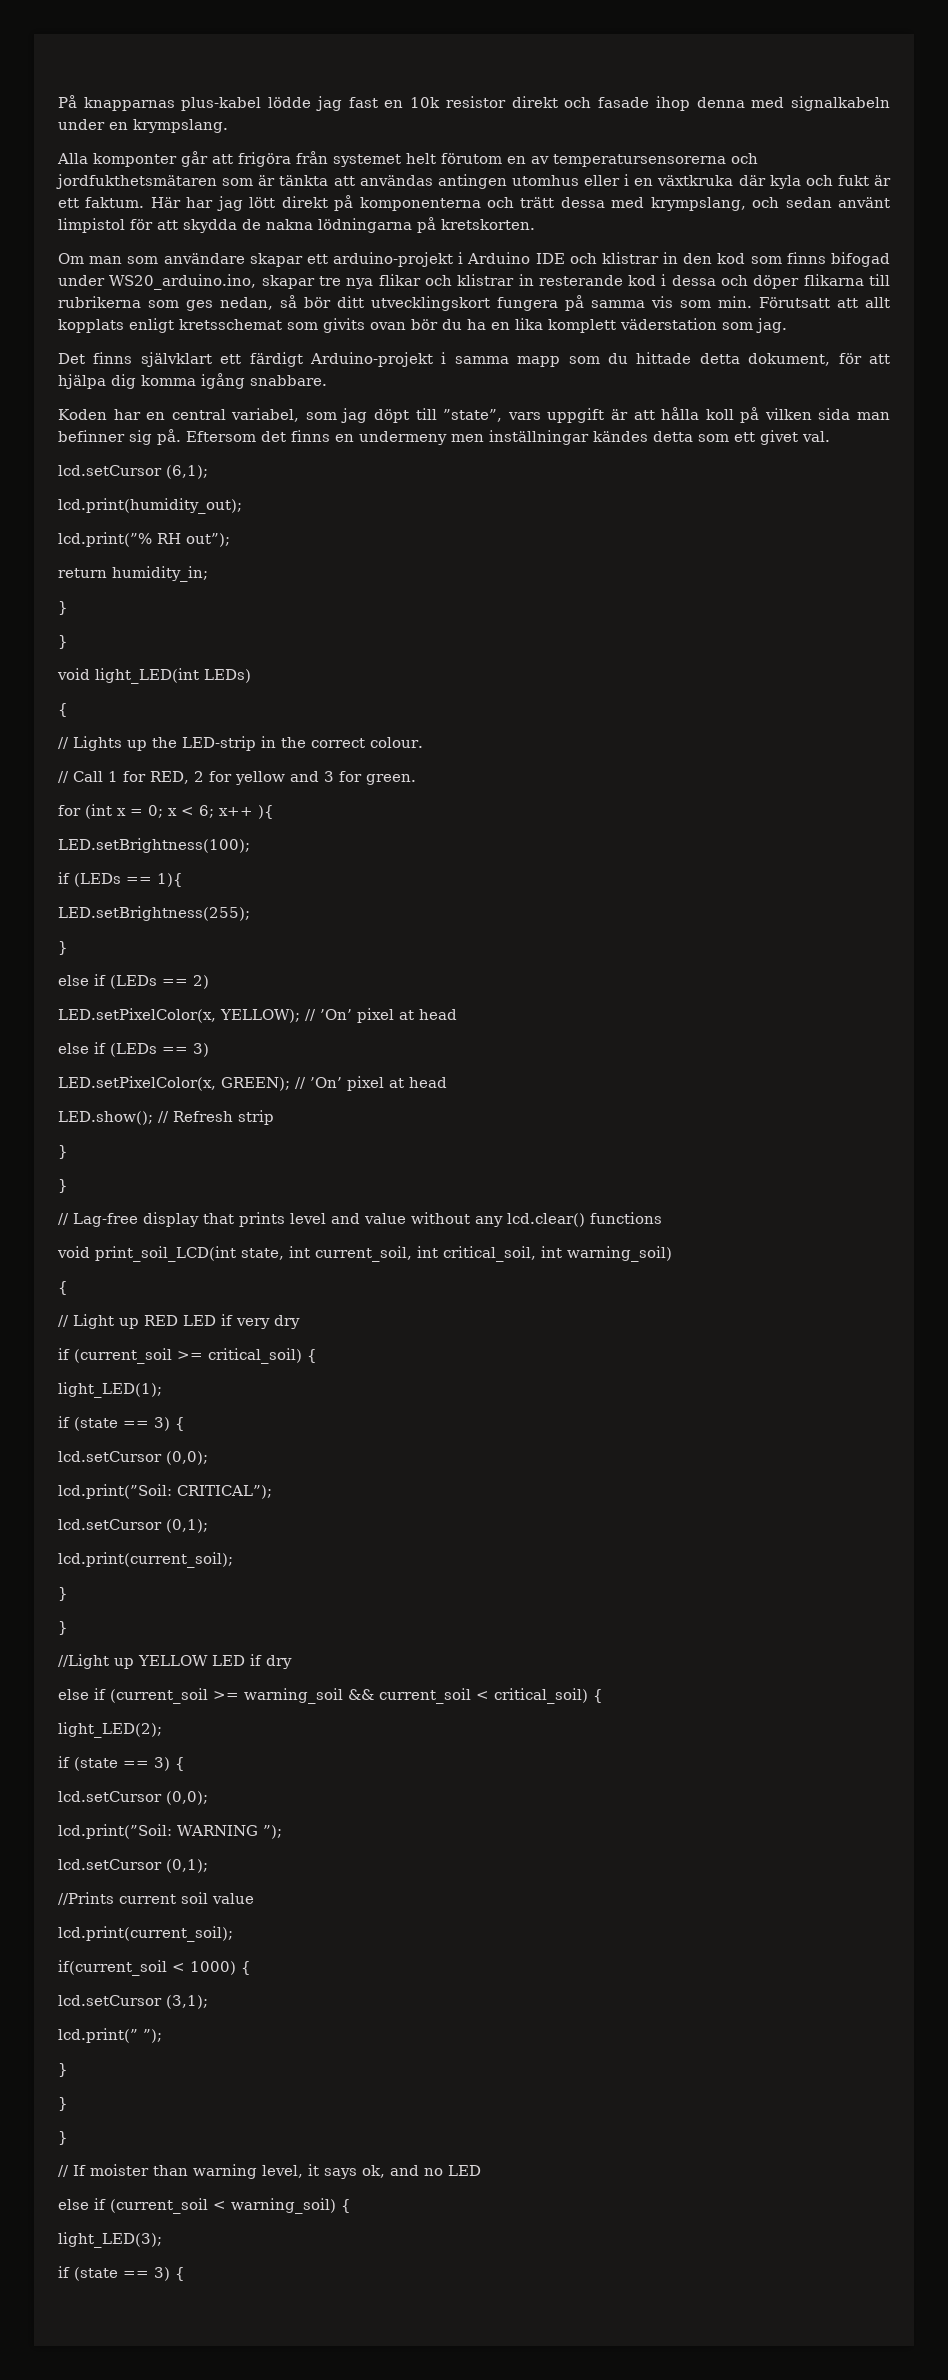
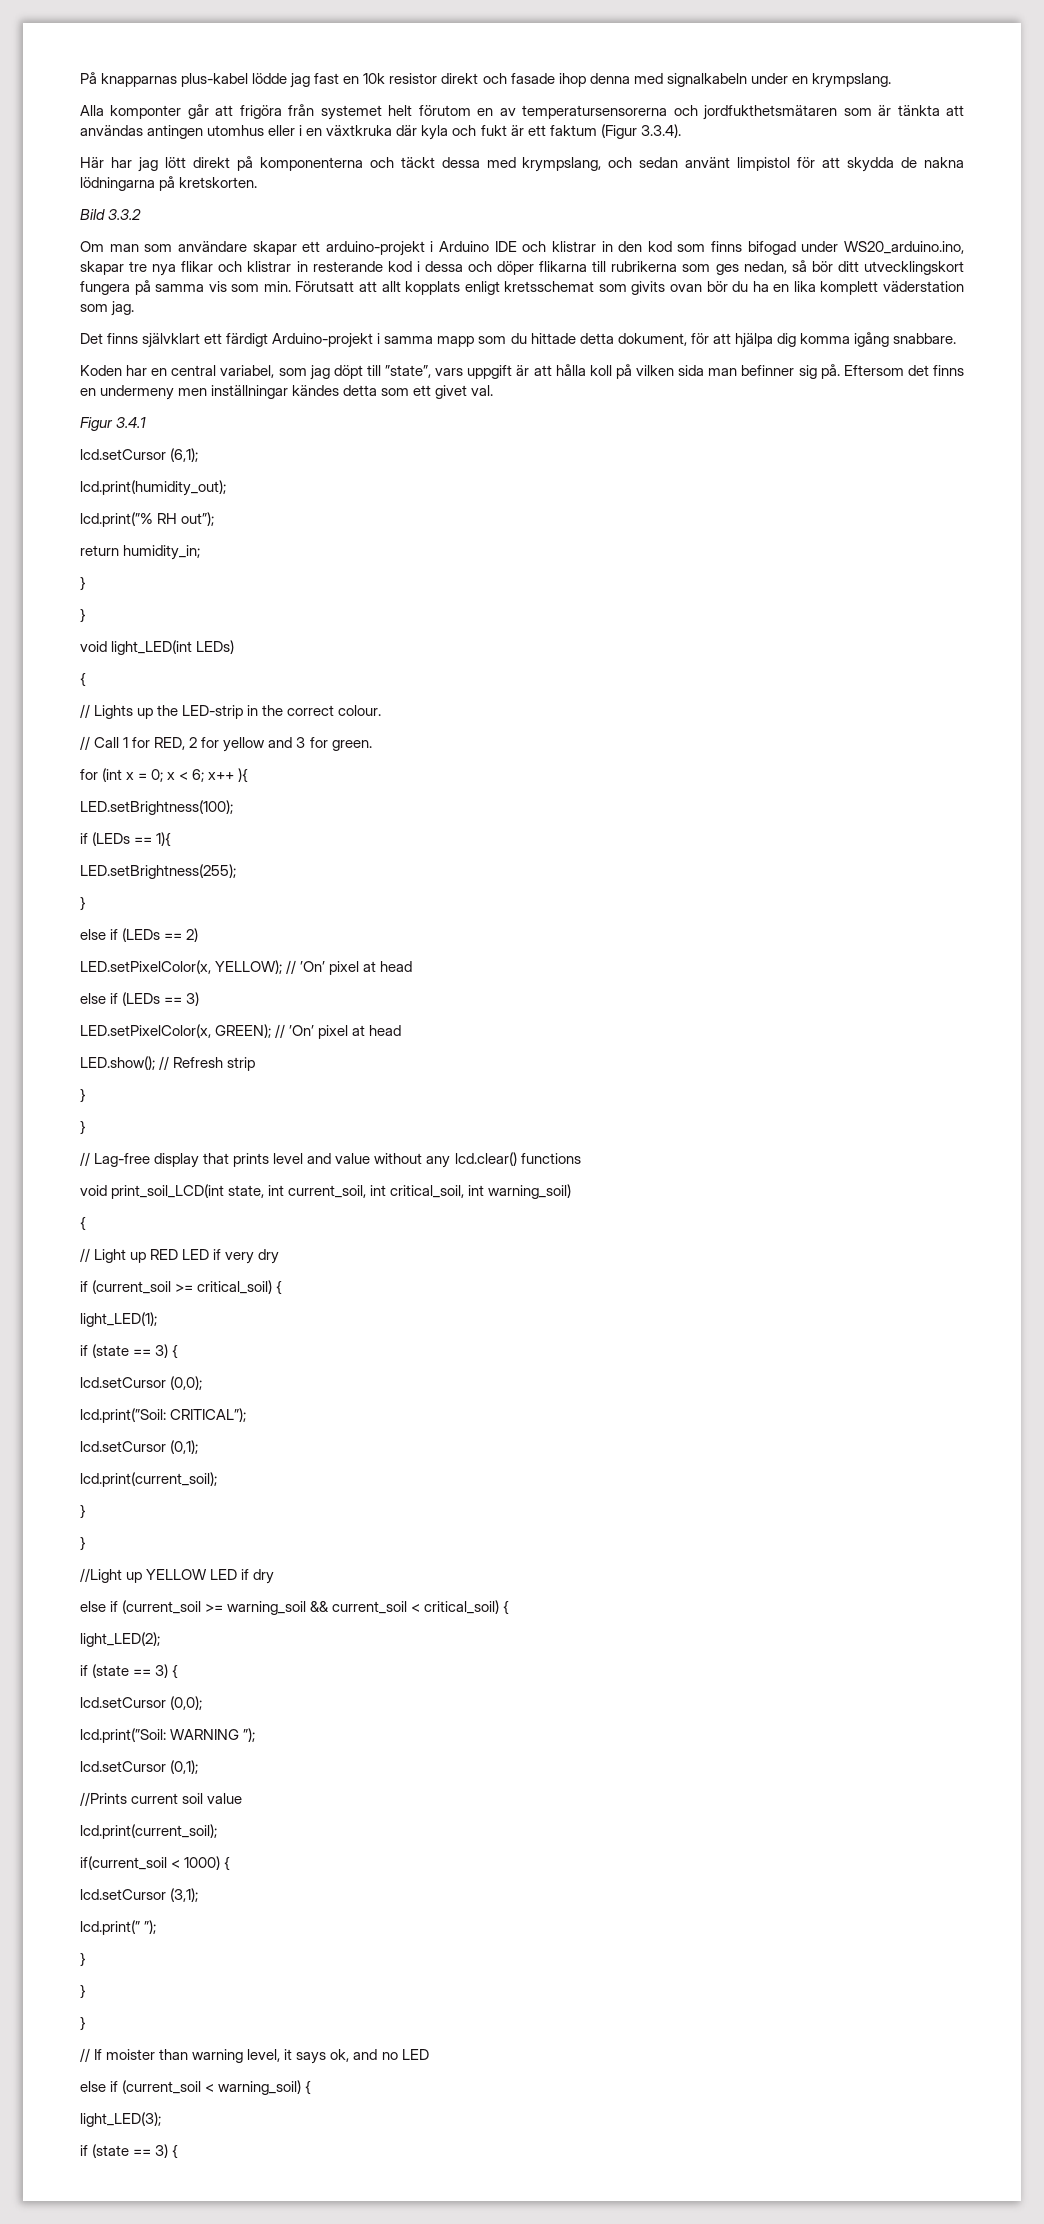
[85,197,145,208] faktum. -> [549,124,681,139] faktum (Figur 3.3.4). //
[520,197,555,208] trätt -> [400,157,435,168] täckt
(535, 224) none -> [80,209,142,220] // Bild 3.3.2
(830, 436) none -> [80,417,147,431] // Figur 3.4.1

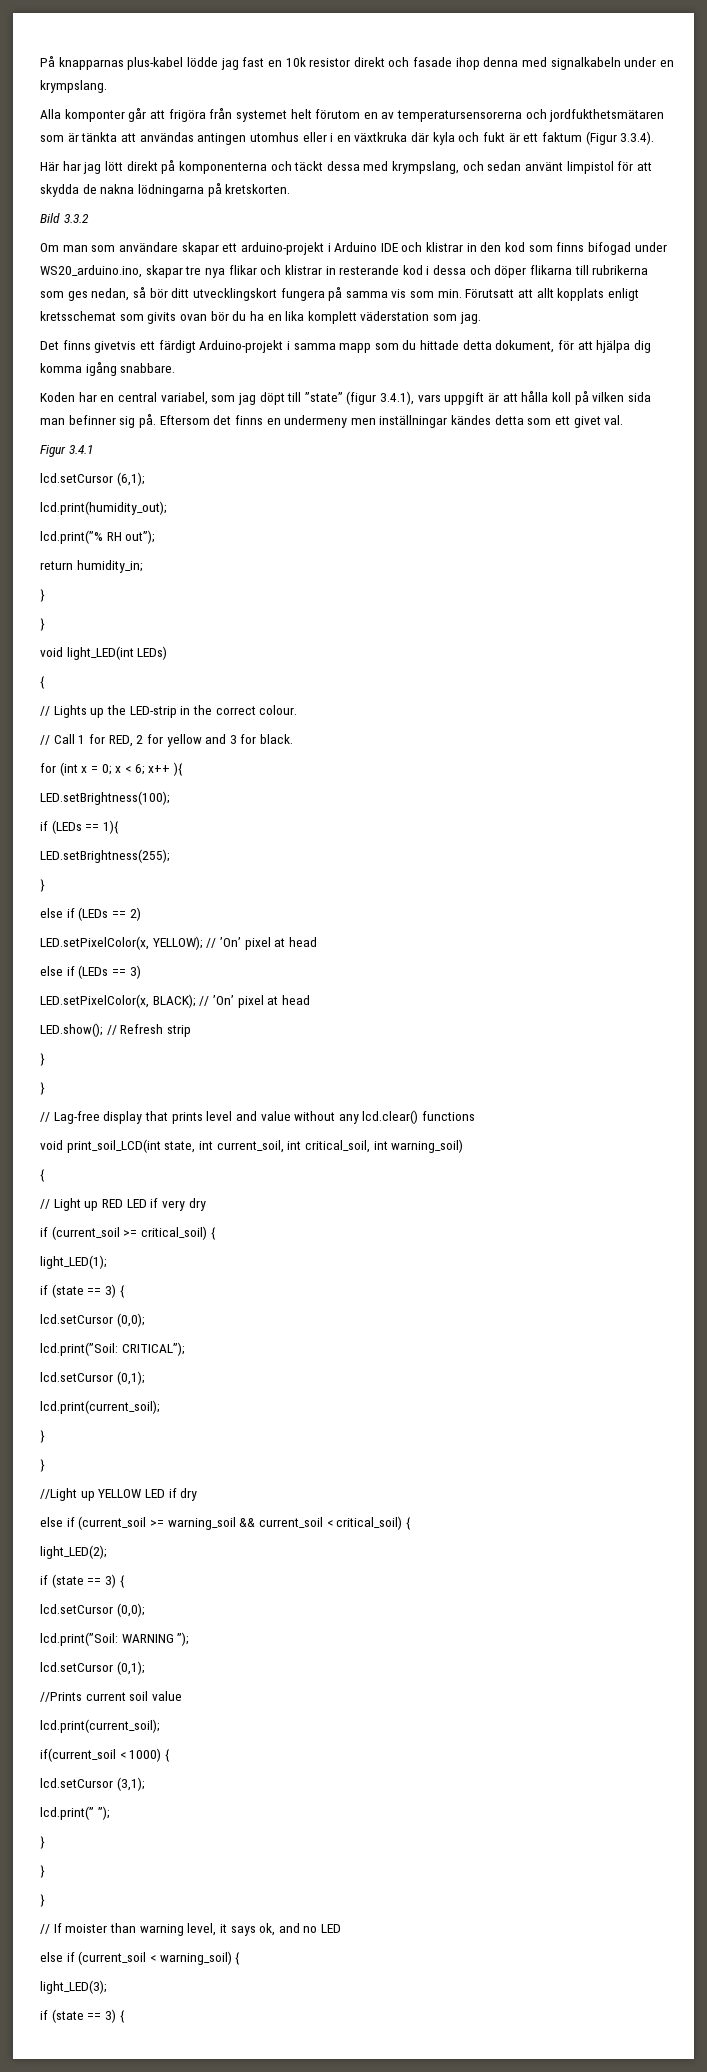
[142,333,201,348] självklart -> [94,341,137,353] givetvis
[385,365,432,378] ”state”, -> [304,391,415,405] ”state” (figur 3.4.1),
[331,740,372,751] green. -> [260,734,294,744] black.
[215,1024,272,1038] GREEN); -> [152,994,196,1008] BLACK);

